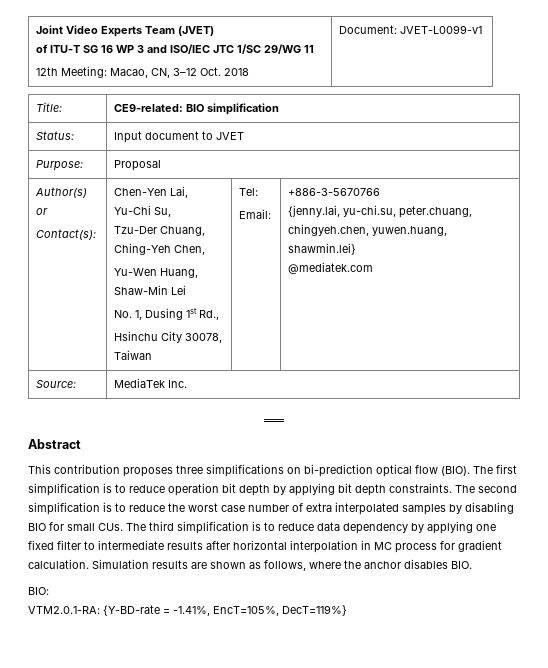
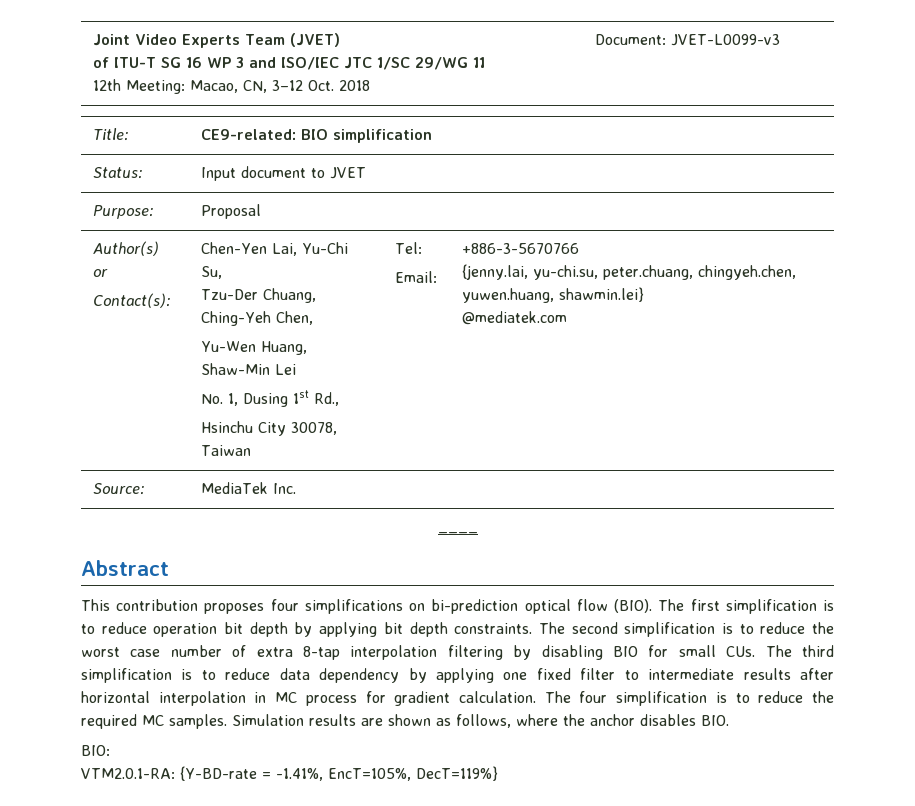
[399,25,482,34] JVET-L0099-v1 -> [671,34,781,46] JVET-L0099-v3
[176,465,203,474] three -> [270,599,299,611] four
[335,502,446,515] interpolated samples -> [303,645,503,660] 8-tap interpolation filtering
(89, 564) none -> [544,691,834,706] [81,714,227,729] The four simplification is to reduce the required MC samples.

